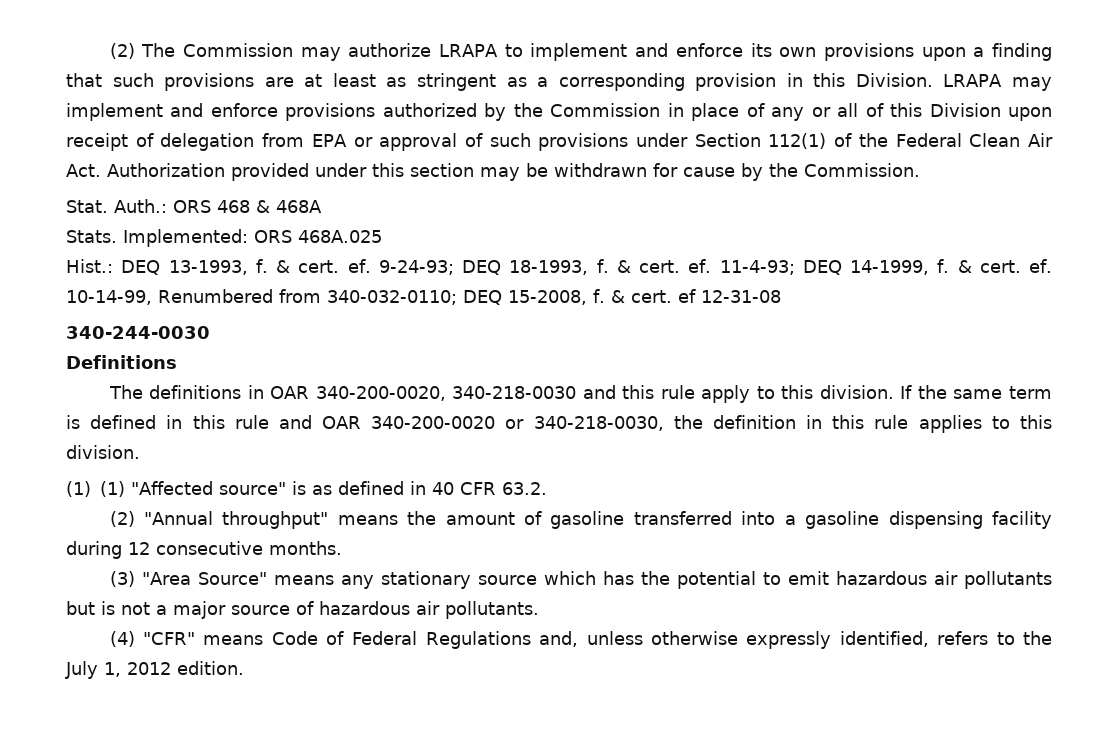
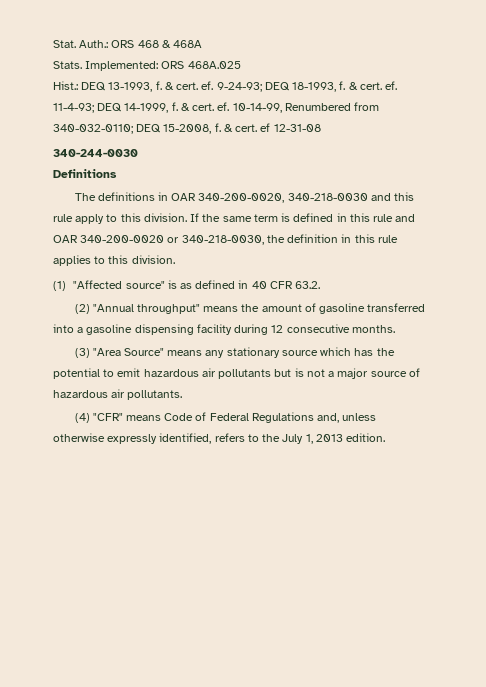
[109,43,1052,61] [66,73,1052,91] [66,103,1053,121] [66,133,1053,151] [66,163,920,181] (2) The Commission may authorize LRAPA to implement and enforce its own provisions upon a finding that such provisions are at least as stringent as a corresponding provision in this Division. LRAPA may implement and enforce provisions authorized by the Commission in place of any or all of this Division upon receipt of delegation from EPA or approval of such provisions under Section 112(1) of the Federal Clean Air Act. Authorization provided under this section may be withdrawn for cause by the Commission. // -> (53, 44) none
[100,481,125,497] (1) -> (66, 286) none
[127,662,171,675] 2012 -> [315,434,343,442] 2013

